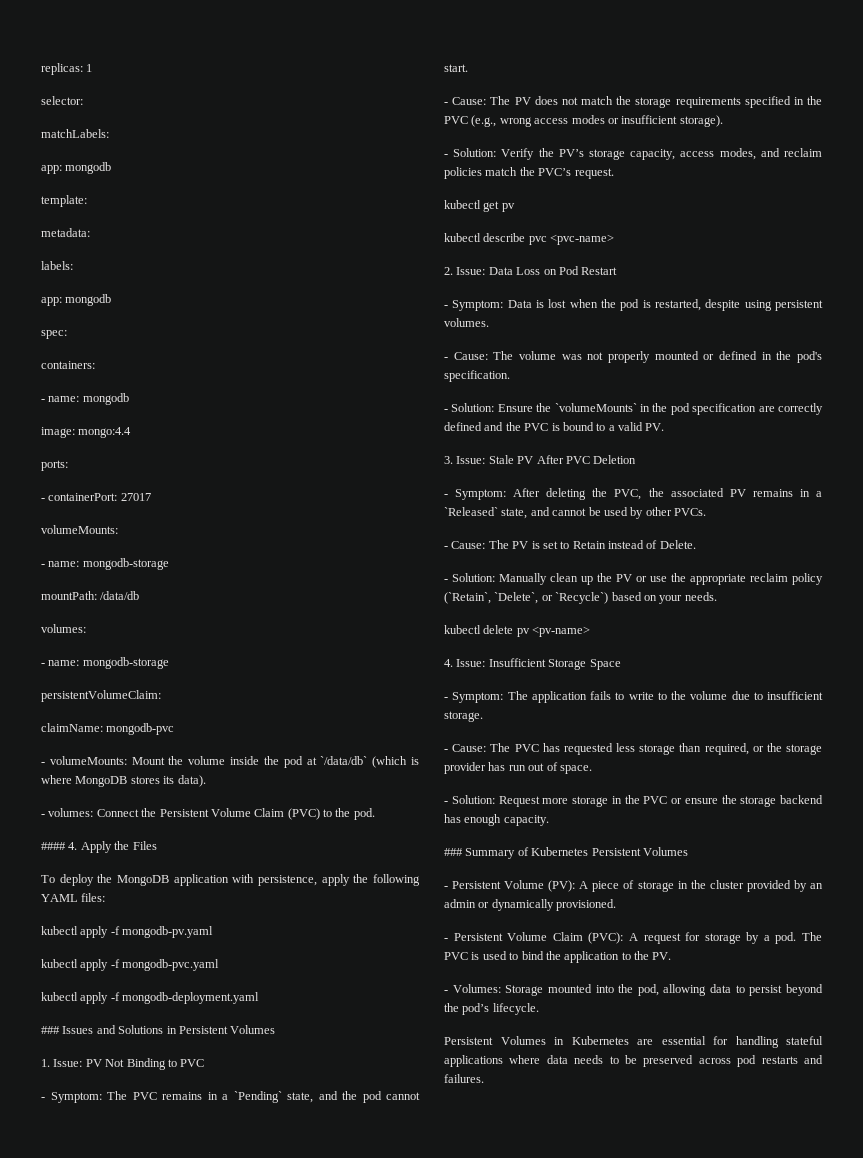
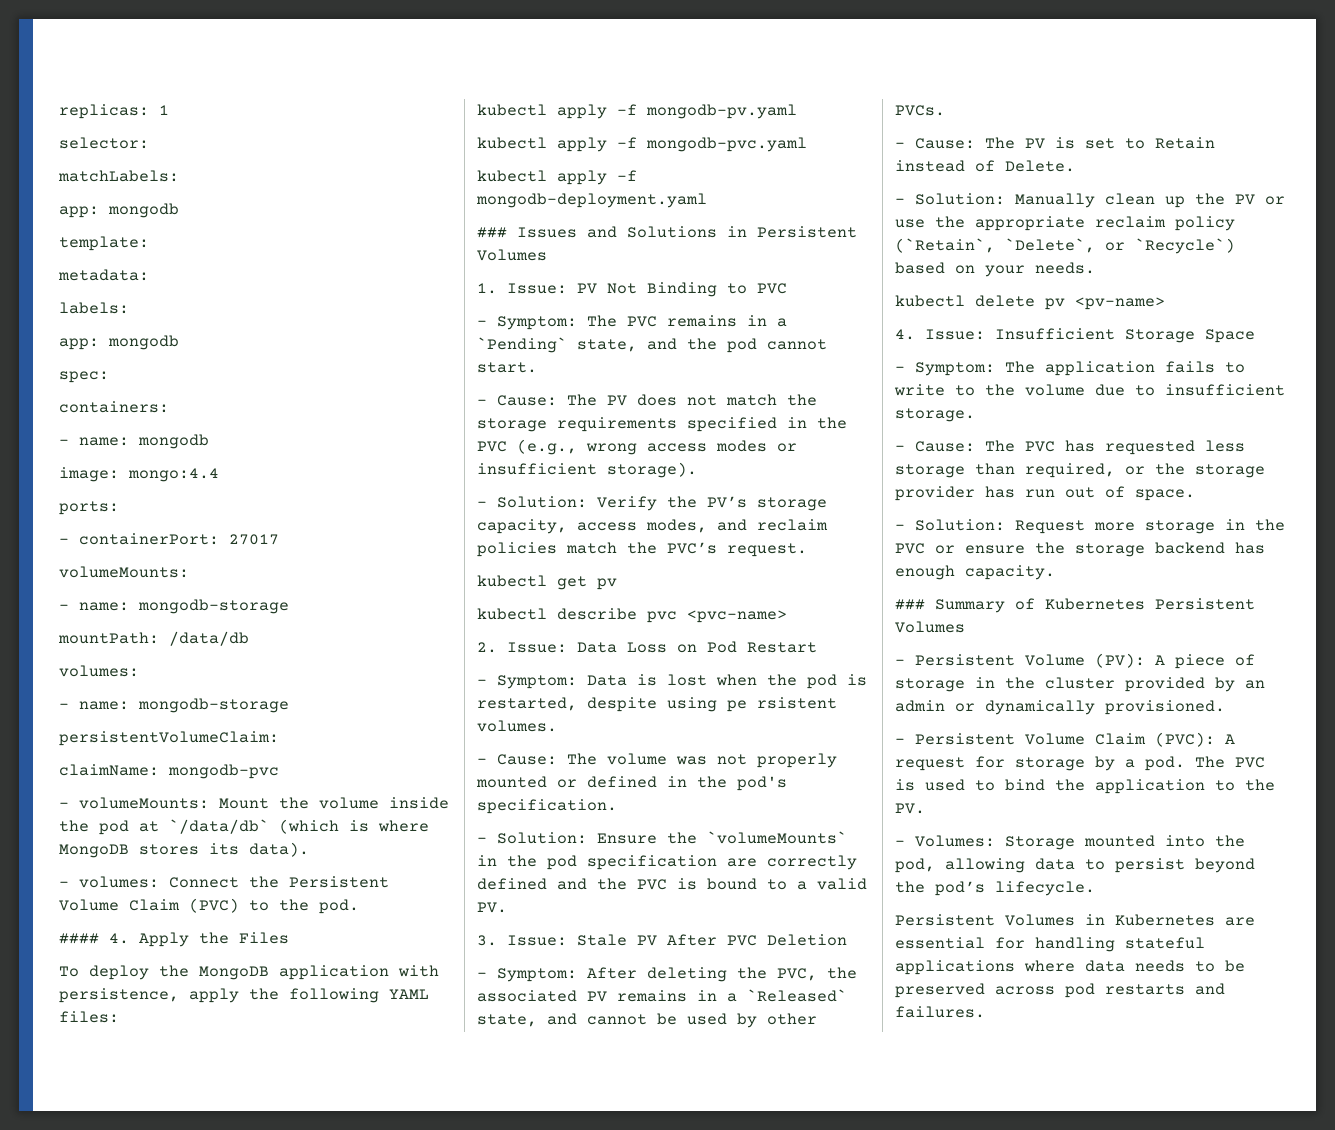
[775,300,823,311] persistent -> [727,697,837,712] pe rsistent

